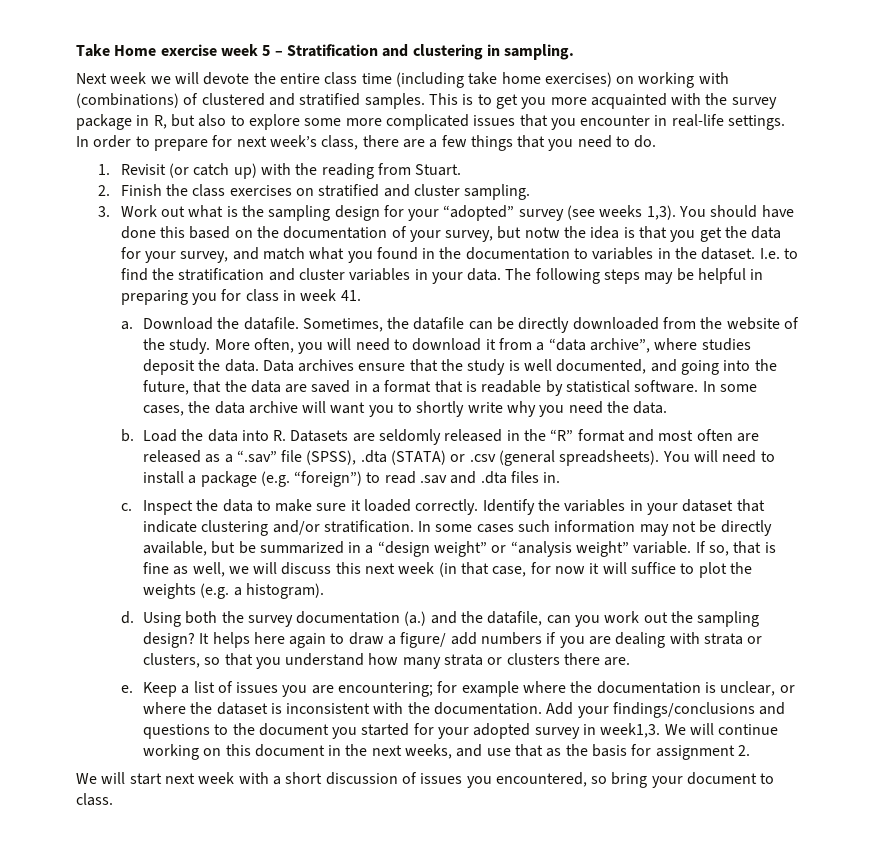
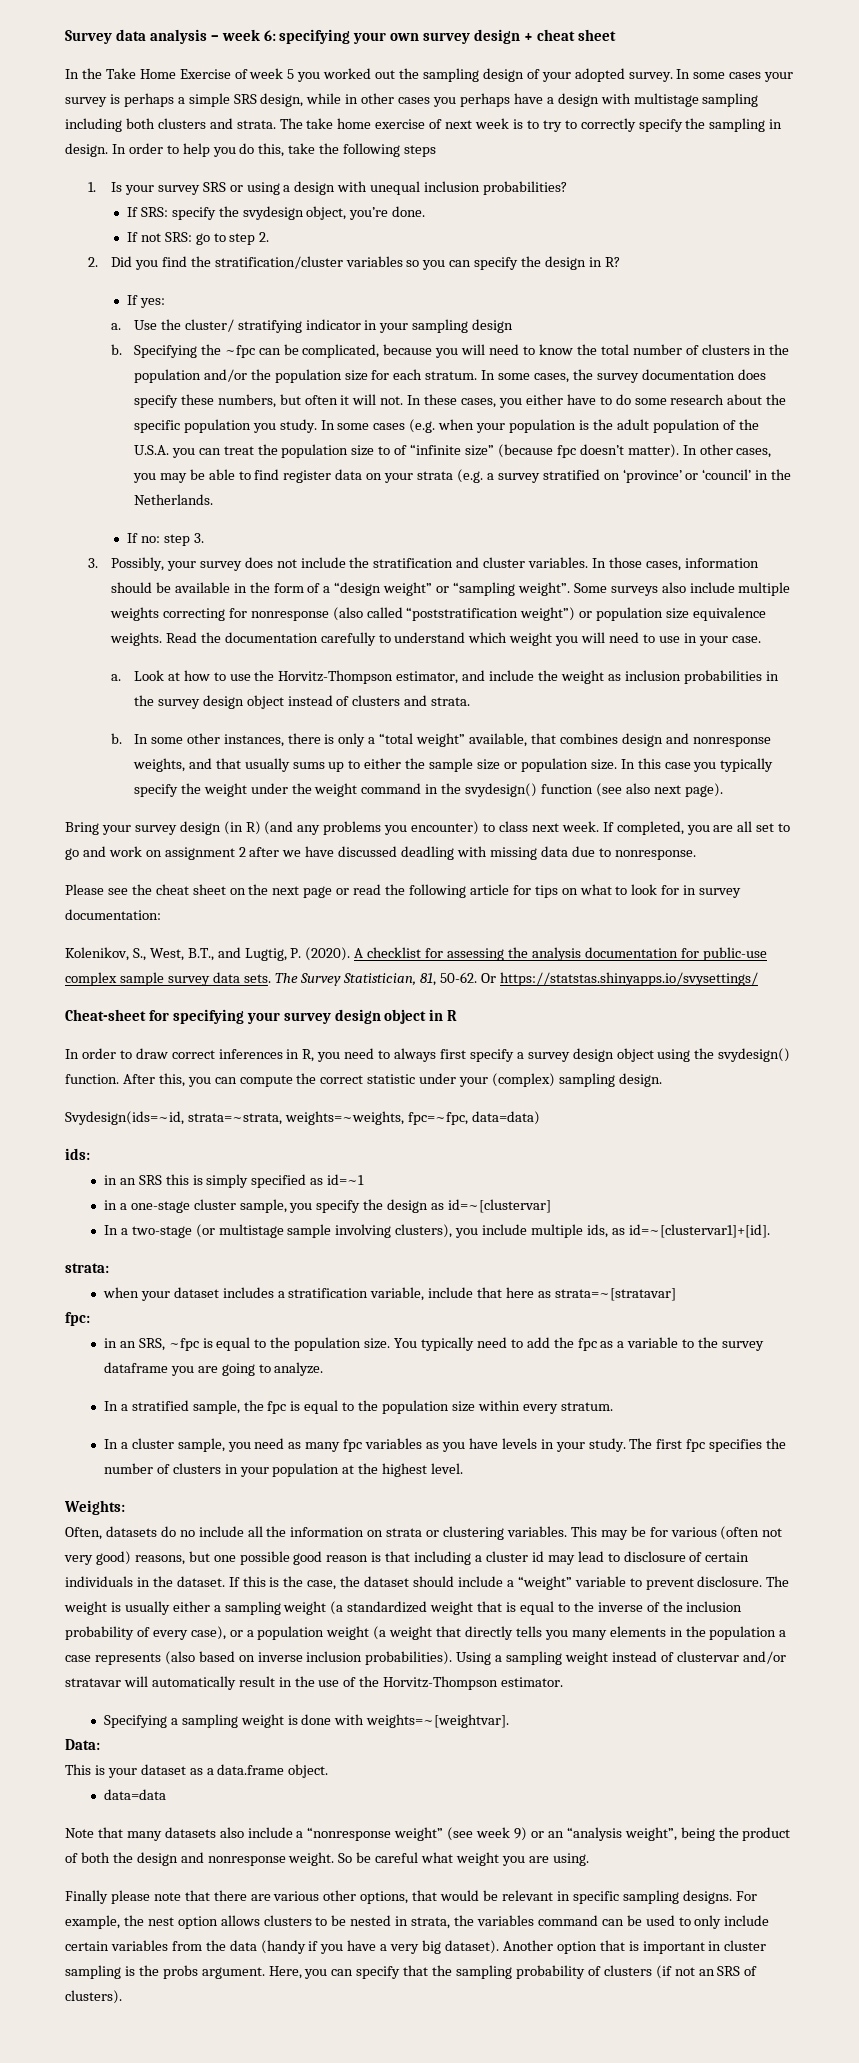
[76,44,575,60] [76,72,729,88] [76,93,777,109] [76,114,786,130] [76,135,657,151] [98,163,462,179] [98,184,531,200] [98,205,794,221] [120,226,782,242] [120,247,799,263] [120,268,764,284] [120,289,361,305] [120,317,800,333] [142,338,751,354] [142,359,777,375] [142,380,757,396] [142,401,668,417] [120,429,759,445] [142,450,775,466] [142,471,561,487] [120,499,765,515] [142,520,772,536] [142,541,776,557] [142,562,752,578] [142,583,324,599] [120,611,760,627] [142,632,763,648] [142,653,631,669] [120,681,795,697] [142,702,786,718] [142,723,779,739] [142,744,750,760] [76,772,775,788] [76,793,113,806] Take Home exercise week 5 – Stratification and clustering in sampling. // Next week we will devote the entire class time (including take home exercises) on working with (combinations) of clustered and stratified samples. This is to get you more acquainted with the survey package in R, but also to explore some more complicated issues that you encounter in real-life settings. In order to prepare for next week’s class, there are a few things that you need to do. // 1. Revisit (or catch up) with the reading from Stuart. // 2. Finish the class exercises on stratified and cluster sampling. // 3. Work out what is the sampling design for your “adopted” survey (see weeks 1,3). You should have done this based on the documentation of your survey, but notw the idea is that you get the data for your survey, and match what you found in the documentation to variables in the dataset. I.e. to find the stratification and cluster variables in your data. The following steps may be helpful in preparing you for class in week 41. // a. Download the datafile. Sometimes, the datafile can be directly downloaded from the website of the study. More often, you will need to download it from a “data archive”, where studies deposit the data. Data archives ensure that the study is well documented, and going into the future, that the data are saved in a format that is readable by statistical software. In some cases, the data archive will want you to shortly write why you need the data. // b. Load the data into R. Datasets are seldomly released in the “R” format and most often are released as a “.sav” file (SPSS), .dta (STATA) or .csv (general spreadsheets). You will need to install a package (e.g. “foreign”) to read .sav and .dta files in. // c. Inspect the data to make sure it loaded correctly. Identify the variables in your dataset that indicate clustering and/or stratification. In some cases such information may not be directly available, but be summarized in a “design weight” or “analysis weight” variable. If so, that is fine as well, we will discuss this next week (in that case, for now it will suffice to plot the weights (e.g. a histogram). // d. Using both the survey documentation (a.) and the datafile, can you work out the sampling design? It helps here again to draw a figure/ add numbers if you are dealing with strata or clusters, so that you understand how many strata or clusters there are. // e. Keep a list of issues you are encountering; for example where the documentation is unclear, or where the dataset is inconsistent with the documentation. Add your findings/conclusions and questions to the document you started for your adopted survey in week1,3. We will continue working on this document in the next weeks, and use that as the basis for assignment 2. // We will start next week with a short discussion of issues you encountered, so bring your document to class. -> [65,29,616,44] [65,68,794,82] [65,93,759,107] [65,118,783,132] [65,143,437,157] [87,181,567,195] [126,206,426,220] [126,232,270,245] [87,256,620,270] [126,295,165,308] [110,319,514,333] [110,344,790,358] [133,369,766,383] [133,394,787,408] [133,419,759,433] [133,444,772,458] [132,469,792,483] [133,494,213,505] [126,533,204,546] [87,557,759,571] [110,582,791,596] [109,607,766,621] [109,632,761,646] [110,670,779,684] [133,695,471,709] [110,733,771,747] [132,758,774,772] [133,783,723,797] [65,821,791,835] [65,846,696,860] [65,884,742,898] [65,909,161,920] [65,947,767,961] [65,972,759,986] [65,1009,458,1024] [65,1048,791,1062] [65,1073,662,1087] [65,1111,540,1125] [65,1148,90,1160] [103,1174,365,1188] [103,1199,552,1213] [103,1224,770,1238] [65,1263,109,1273] [102,1287,676,1301] [65,1312,90,1326] [103,1337,765,1351] [103,1362,324,1376] [103,1400,613,1414] [103,1438,787,1452] [103,1463,464,1477] [64,1500,125,1515] [65,1526,783,1540] [64,1551,750,1565] [65,1576,790,1590] [64,1601,743,1615] [65,1626,787,1640] [65,1651,786,1665] [65,1676,564,1690] [103,1714,510,1728] [65,1739,100,1750] [65,1764,329,1778] [103,1789,166,1800] [65,1827,791,1841] [65,1852,589,1866] [65,1890,757,1904] [65,1915,770,1929] [65,1940,767,1954] [65,1965,758,1979] [65,1990,122,2004] Survey data analysis – week 6: specifying your own survey design + cheat sheet // In the Take Home Exercise of week 5 you worked out the sampling design of your adopted survey. In some cases your survey is perhaps a simple SRS design, while in other cases you perhaps have a design with multistage sampling including both clusters and strata. The take home exercise of next week is to try to correctly specify the sampling in design. In order to help you do this, take the following steps // 1. Is your survey SRS or using a design with unequal inclusion probabilities? // If SRS: specify the svydesign object, you’re done. // If not SRS: go to step 2. // 2. Did you find the stratification/cluster variables so you can specify the design in R? // If yes: // a. Use the cluster/ stratifying indicator in your sampling design // b. Specifying the ~fpc can be complicated, because you will need to know the total number of clusters in the population and/or the population size for each stratum. In some cases, the survey documentation does specify these numbers, but often it will not. In these cases, you either have to do some research about the specific population you study. In some cases (e.g. when your population is the adult population of the U.S.A. you can treat the population size to of “infinite size” (because fpc doesn’t matter). In other cases, you may be able to find register data on your strata (e.g. a survey stratified on ‘province’ or ‘council’ in the Netherlands. // If no: step 3. // 3. Possibly, your survey does not include the stratification and cluster variables. In those cases, information should be available in the form of a “design weight” or “sampling weight”. Some surveys also include multiple weights correcting for nonresponse (also called “poststratification weight”) or population size equivalence weights. Read the documentation carefully to understand which weight you will need to use in your case. // a. Look at how to use the Horvitz-Thompson estimator, and include the weight as inclusion probabilities in the survey design object instead of clusters and strata. // b. In some other instances, there is only a “total weight” available, that combines design and nonresponse weights, and that usually sums up to either the sample size or population size. In this case you typically specify the weight under the weight command in the svydesign() function (see also next page). // Bring your survey design (in R) (and any problems you encounter) to class next week. If completed, you are all set to go and work on assignment 2 after we have discussed deadling with missing data due to nonresponse. // Please see the cheat sheet on the next page or read the following article for tips on what to look for in survey documentation: // Kolenikov, S., West, B.T., and Lugtig, P. (2020). A checklist for assessing the analysis documentation for public-use complex sample survey data sets. The Survey Statistician, 81, 50-62. Or https://statstas.shinyapps.io/svysettings/ // Cheat-sheet for specifying your survey design object in R // In order to draw correct inferences in R, you need to always first specify a survey design object using the svydesign() function. After this, you can compute the correct statistic under your (complex) sampling design. // Svydesign(ids=~id, strata=~strata, weights=~weights, fpc=~fpc, data=data) // ids: // in an SRS this is simply specified as id=~1 // in a one-stage cluster sample, you specify the design as id=~[clustervar] // In a two-stage (or multistage sample involving clusters), you include multiple ids, as id=~[clustervar1]+[id]. // strata: // when your dataset includes a stratification variable, include that here as strata=~[stratavar] // fpc: // in an SRS, ~fpc is equal to the population size. You typically need to add the fpc as a variable to the survey dataframe you are going to analyze. // In a stratified sample, the fpc is equal to the population size within every stratum. // In a cluster sample, you need as many fpc variables as you have levels in your study. The first fpc specifies the number of clusters in your population at the highest level. // Weights: // Often, datasets do no include all the information on strata or clustering variables. This may be for various (often not very good) reasons, but one possible good reason is that including a cluster id may lead to disclosure of certain individuals in the dataset. If this is the case, the dataset should include a “weight” variable to prevent disclosure. The weight is usually either a sampling weight (a standardized weight that is equal to the inverse of the inclusion probability of every case), or a population weight (a weight that directly tells you many elements in the population a case represents (also based on inverse inclusion probabilities). Using a sampling weight instead of clustervar and/or stratavar will automatically result in the use of the Horvitz-Thompson estimator. // Specifying a sampling weight is done with weights=~[weightvar]. // Data: // This is your dataset as a data.frame object. // data=data // Note that many datasets also include a “nonresponse weight” (see week 9) or an “analysis weight”, being the product of both the design and nonresponse weight. So be careful what weight you are using. // Finally please note that there are various other options, that would be relevant in specific sampling designs. For example, the nest option allows clusters to be nested in strata, the variables command can be used to only include certain variables from the data (handy if you have a very big dataset). Another option that is important in cluster sampling is the probs argument. Here, you can specify that the sampling probability of clusters (if not an SRS of clusters).

